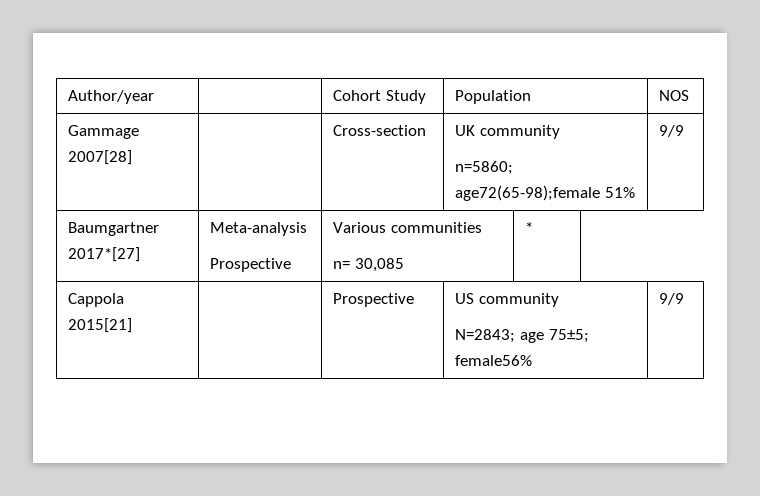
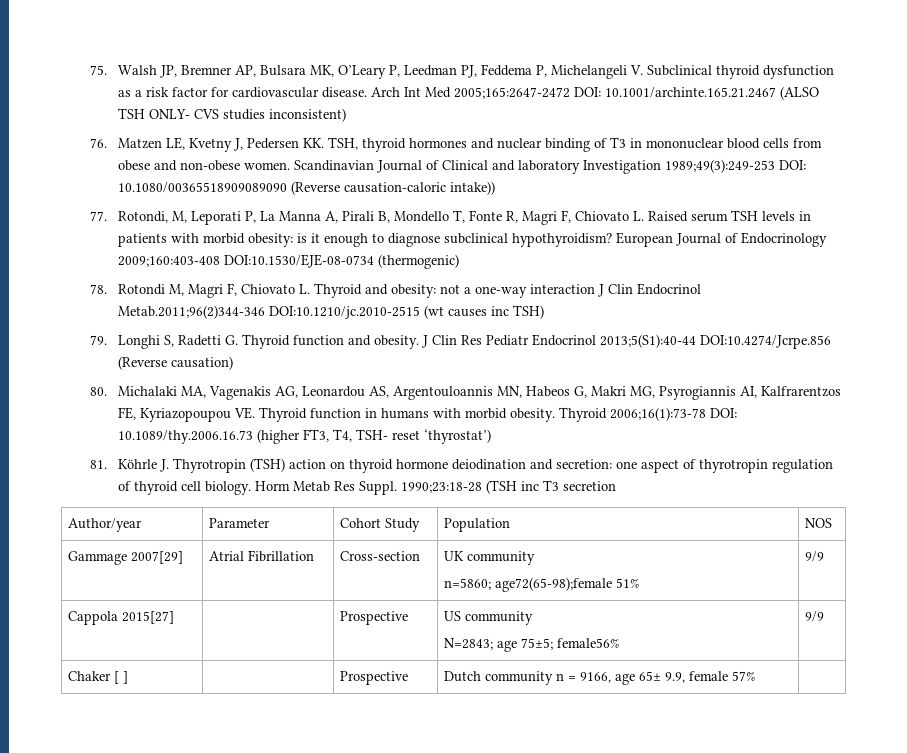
(68, 97) none -> [89,64,835,79] [118,86,820,100] [118,108,347,122] [89,137,823,152] [118,159,807,174] [118,181,496,195] [89,210,812,225] [118,232,828,247] [118,254,460,269] [89,283,702,298] [118,305,545,319] [89,334,832,349] [118,356,234,370] [89,386,842,400] [118,407,738,422] [118,429,492,444] [89,458,834,473] [118,480,617,495] 75. Walsh JP, Bremner AP, Bulsara MK, O’Leary P, Leedman PJ, Feddema P, Michelangeli V. Subclinical thyroid dysfunction as a risk factor for cardiovascular disease. Arch Int Med 2005;165:2647-2472 DOI: 10.1001/archinte.165.21.2467 (ALSO TSH ONLY- CVS studies inconsistent) // 76. Matzen LE, Kvetny J, Pedersen KK. TSH, thyroid hormones and nuclear binding of T3 in mononuclear blood cells from obese and non-obese women. Scandinavian Journal of Clinical and laboratory Investigation 1989;49(3):249-253 DOI: 10.1080/00365518909089090 (Reverse causation-caloric intake)) // 77. Rotondi, M, Leporati P, La Manna A, Pirali B, Mondello T, Fonte R, Magri F, Chiovato L. Raised serum TSH levels in patients with morbid obesity: is it enough to diagnose subclinical hypothyroidism? European Journal of Endocrinology 2009;160:403-408 DOI:10.1530/EJE-08-0734 (thermogenic) // 78. Rotondi M, Magri F, Chiovato L. Thyroid and obesity: not a one-way interaction J Clin Endocrinol Metab.2011;96(2)344-346 DOI:10.1210/jc.2010-2515 (wt causes inc TSH) // 79. Longhi S, Radetti G. Thyroid function and obesity. J Clin Res Pediatr Endocrinol 2013;5(S1):40-44 DOI:10.4274/Jcrpe.856 (Reverse causation) // 80. Michalaki MA, Vagenakis AG, Leonardou AS, Argentouloannis MN, Habeos G, Makri MG, Psyrogiannis AI, Kalfrarentzos FE, Kyriazopoupou VE. Thyroid function in humans with morbid obesity. Thyroid 2006;16(1):73-78 DOI: 10.1089/thy.2006.16.73 (higher FT3, T4, TSH- reset ‘thyrostat’) // 81. Köhrle J. Thyrotropin (TSH) action on thyroid hormone deiodination and secretion: one aspect of thyrotropin regulation of thyroid cell biology. Horm Metab Res Suppl. 1990;23:18-28 (TSH inc T3 secretion //
(155, 97) none -> [209,518,271,528] Parameter
[68,150,133,165] 2007[28] | -> [131,551,184,564] [209,550,315,562] 2007[29] | Atrial Fibrillation
[68,222,160,236] [68,247,141,262] [210,222,308,236] [210,258,292,272] [333,222,483,233] [333,258,405,272] [525,222,534,233] // Baumgartner 2017*[27] | Meta-analysis // Prospective | Various communities // n= 30,085 | * -> (825, 556) none
[68,318,133,333] 2015[21] -> [122,611,175,624] 2015[27]
(685, 299) none -> [68,671,129,684] [340,671,409,685] [444,671,756,685] // Chaker [ ] | | Prospective | Dutch community n = 9166, age 65± 9.9, female 57% |

